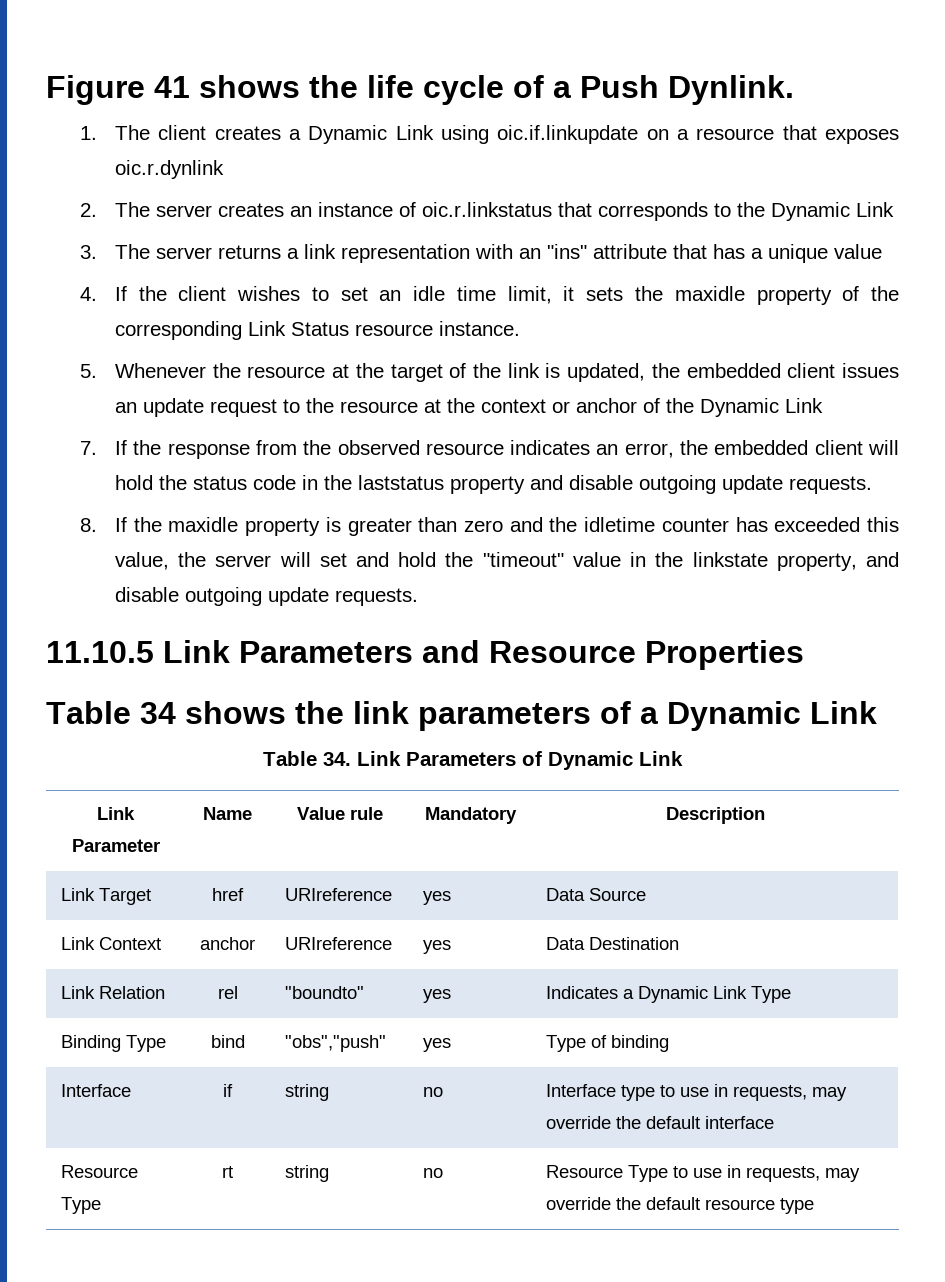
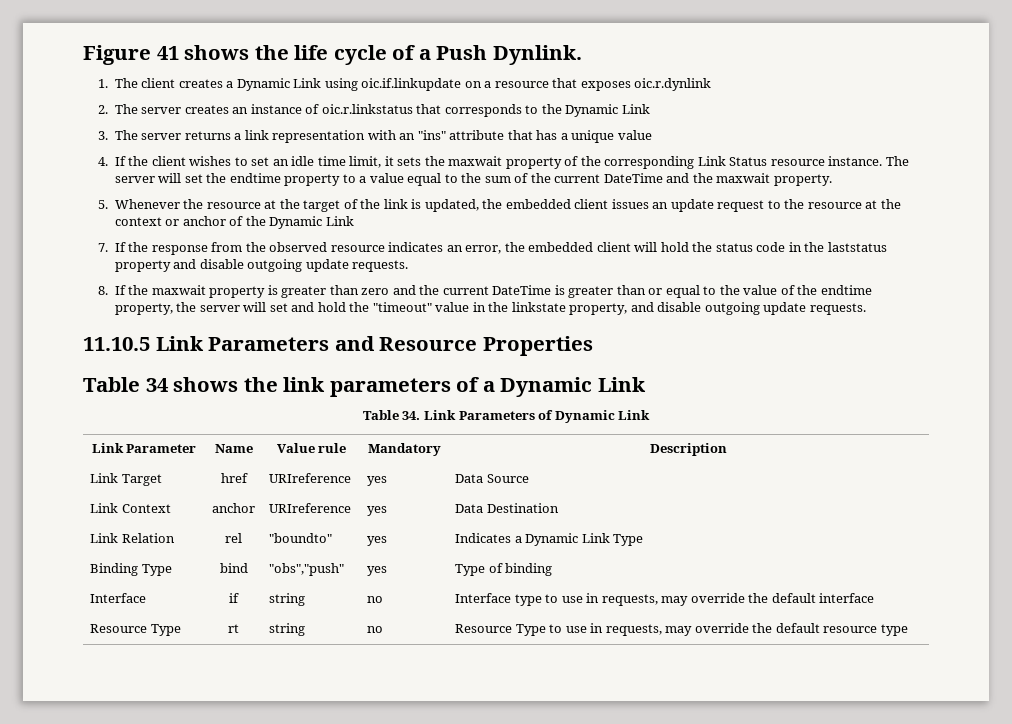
[674,286,745,301] maxidle -> [448,156,503,166] maxwait
(520, 328) none -> [885,156,909,166] [114,173,832,186] The server will set the endtime property to a value equal to the sum of the current DateTime and the maxwait property.
[168,517,239,532] maxidle -> [151,285,206,295] maxwait
[584,517,899,532] [114,552,169,570] idletime counter has exceeded this value, -> [442,285,872,298] [114,303,173,315] current DateTime is greater than or equal to the value of the endtime property,

